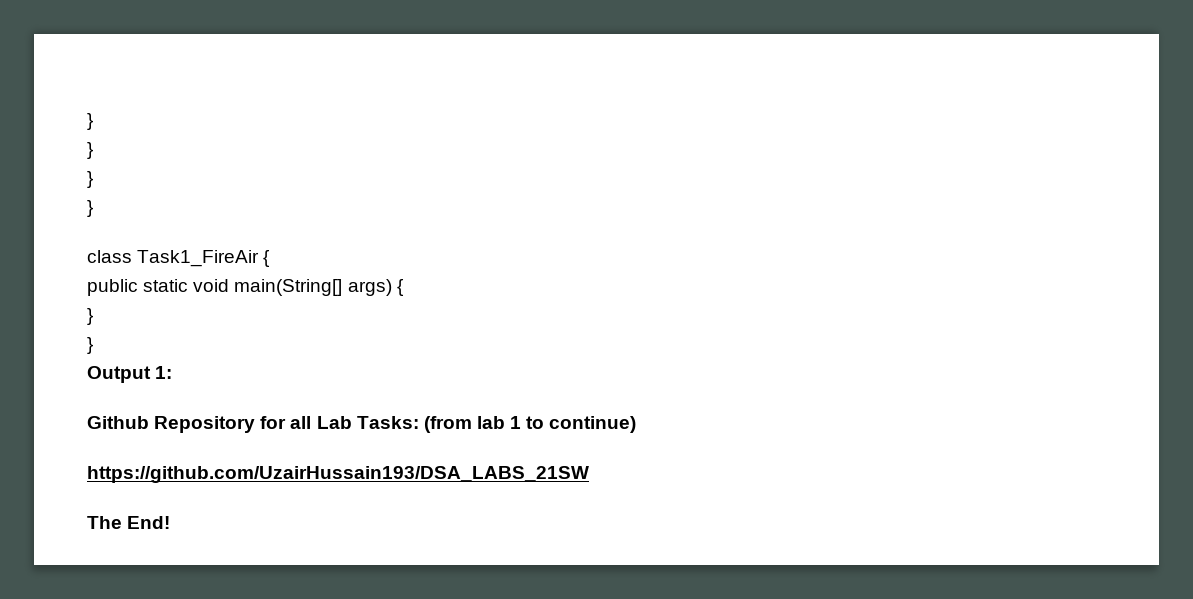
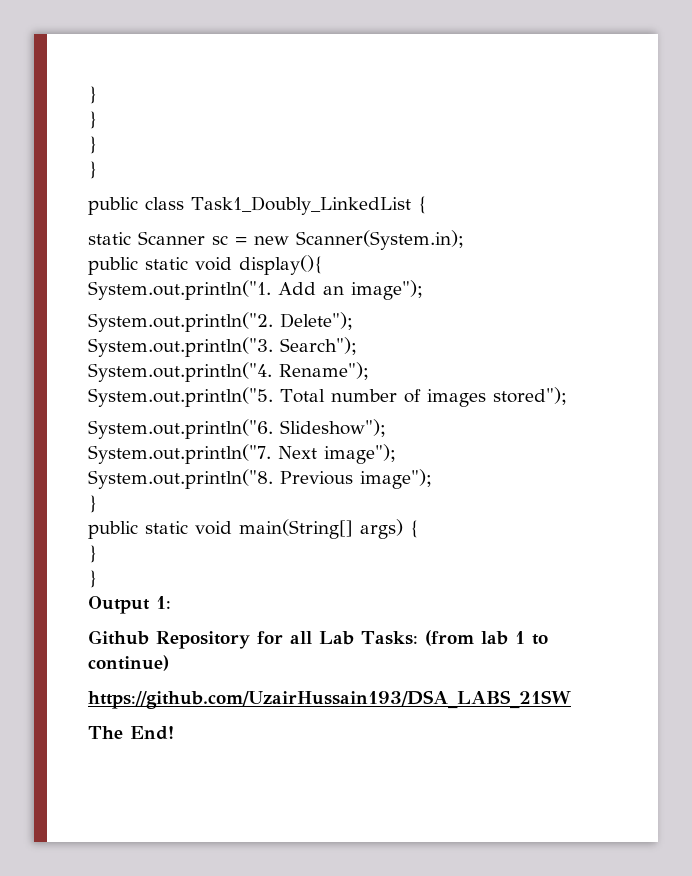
[87,250,271,267] class Task1_FireAir { -> [88,196,428,215] [88,230,464,250] [88,255,324,275] [88,280,423,300] [88,312,353,332] [88,337,357,357] [88,362,369,382] [88,387,567,407] [88,419,386,439] [88,444,396,464] [88,469,432,489] [88,495,98,513] public class Task1_Doubly_LinkedList { // static Scanner sc = new Scanner(System.in); // public static void display(){ // System.out.println("1. Add an image"); // System.out.println("2. Delete"); // System.out.println("3. Search"); // System.out.println("4. Rename"); // System.out.println("5. Total number of images stored"); // System.out.println("6. Slideshow"); // System.out.println("7. Next image"); // System.out.println("8. Previous image"); // }

